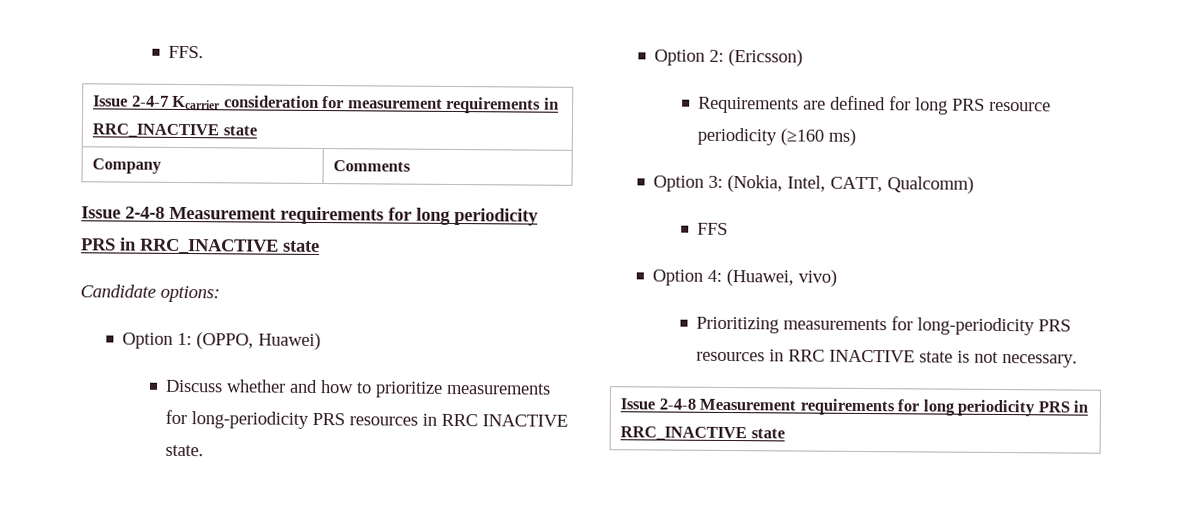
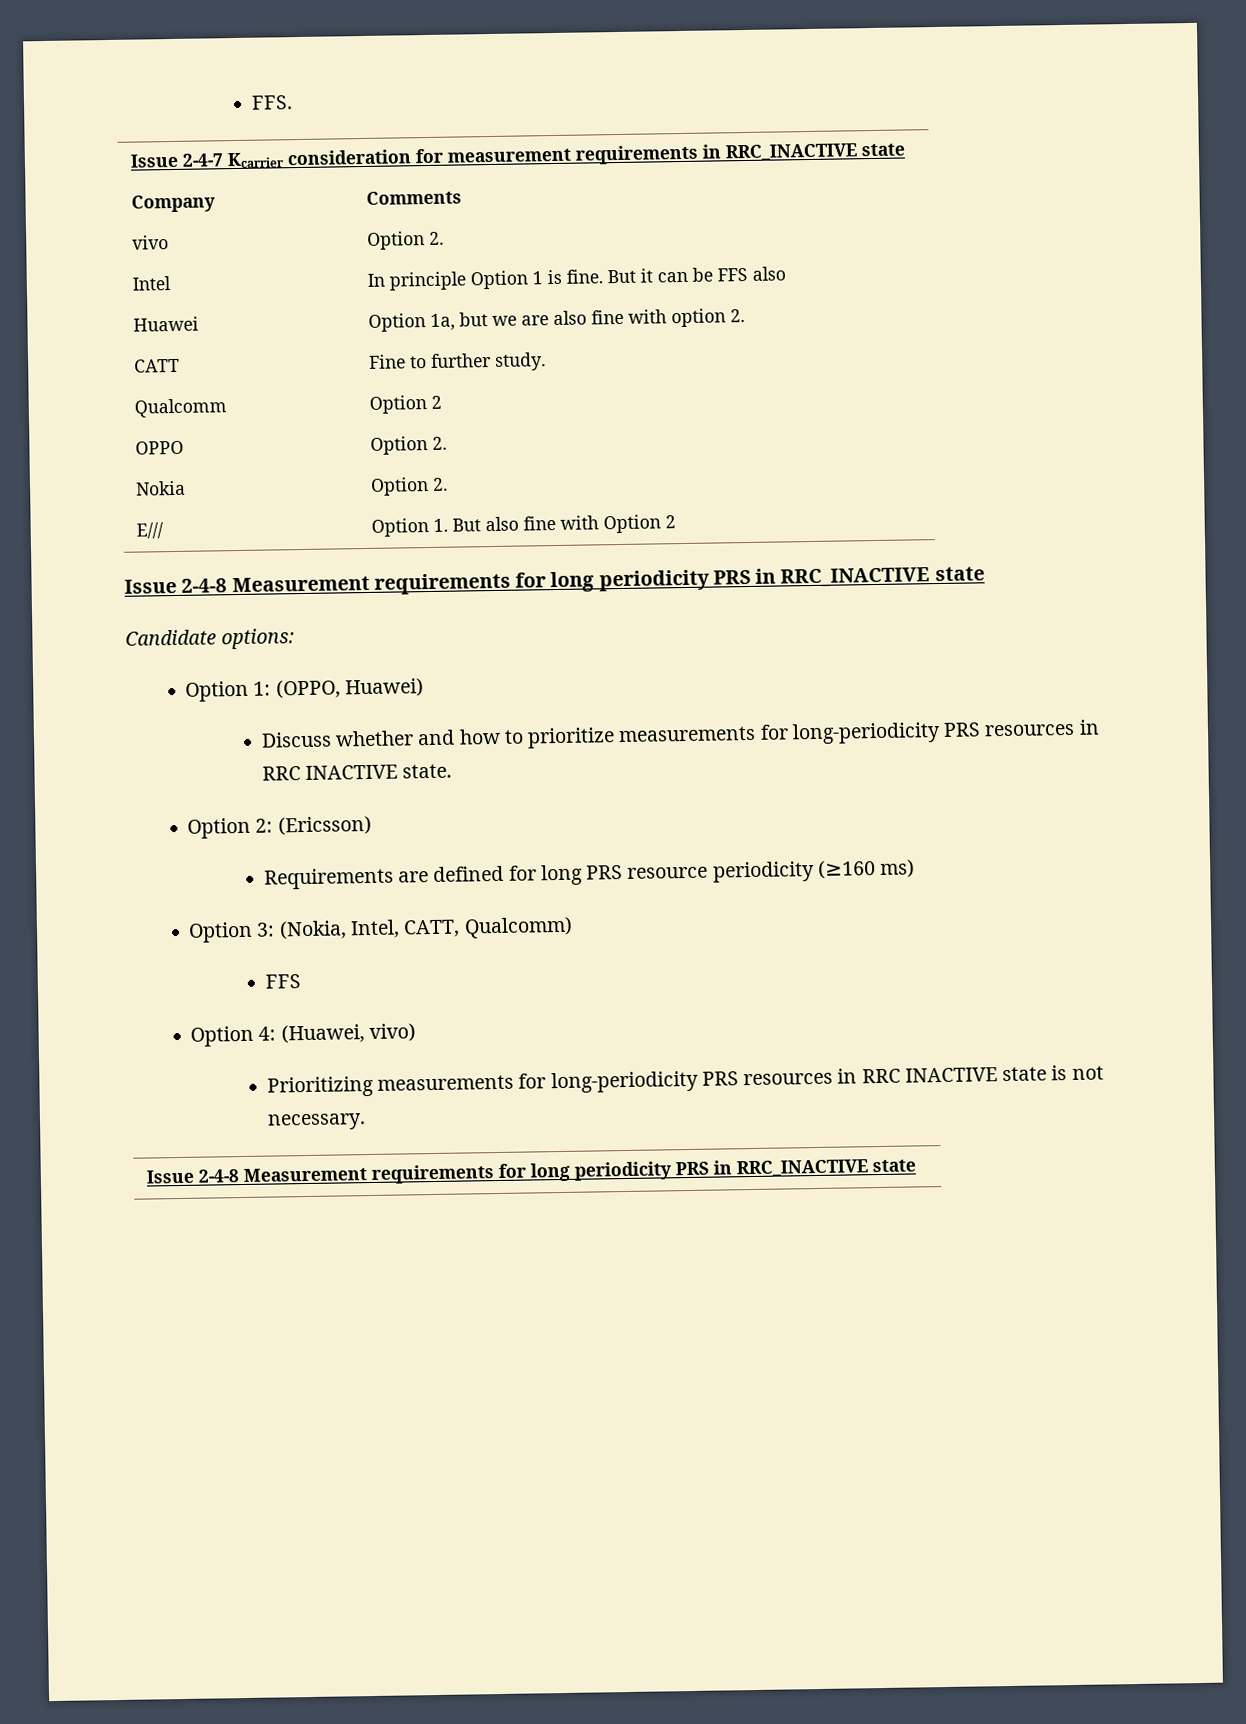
(412, 166) none -> [131,235,169,250] [366,231,444,250] [131,276,171,291] [366,266,786,291] [132,316,199,332] [367,308,745,332] [133,358,180,373] [368,352,546,371] [133,398,227,418] [368,395,442,414] [134,440,184,455] [369,436,447,455] [134,480,186,496] [369,477,448,496] [135,522,164,539] [370,514,676,537] // vivo | Option 2. // Intel | In principle Option 1 is fine. But it can be FFS also // Huawei | Option 1a, but we are also fine with option 2. // CATT | Fine to further study. // Qualcomm | Option 2 // OPPO | Option 2. // Nokia | Option 2. // E/// | Option 1. But also fine with Option 2

